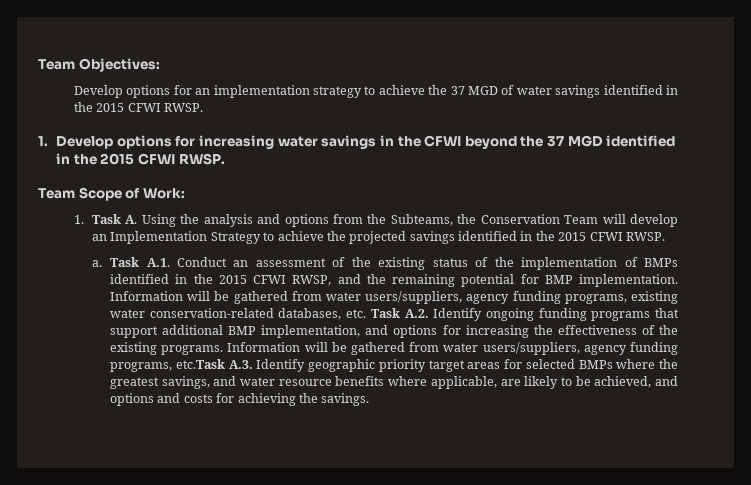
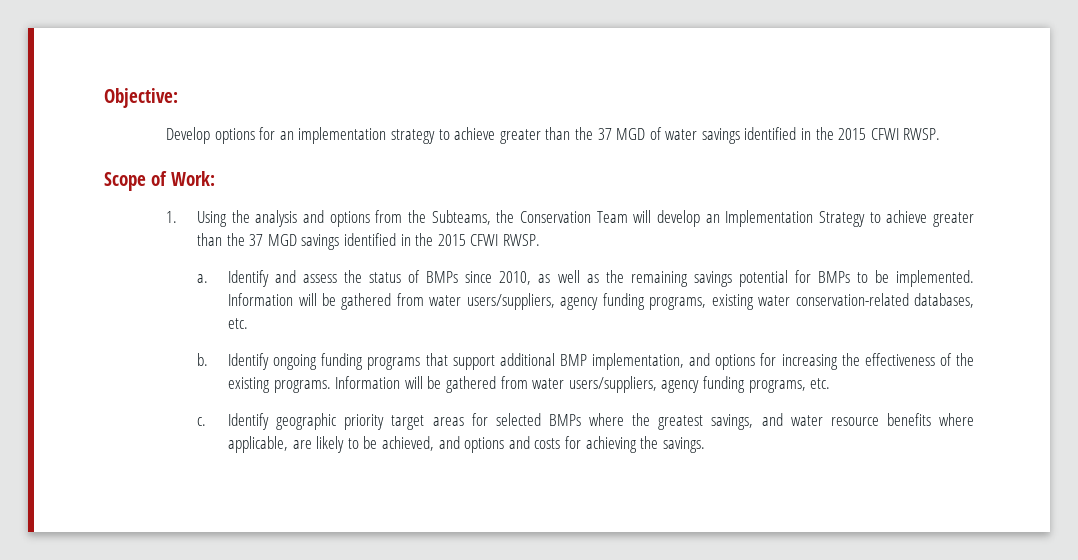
[38,58,160,72] Team Objectives: -> [104,88,178,108] Objective:
(425, 90) none -> [499,127,571,144] greater than
[38,135,676,149] [56,153,225,165] [38,188,75,199] 1. Develop options for increasing water savings in the CFWI beyond the 37 MGD identified in the 2015 CFWI RWSP. // Team -> (941, 134) none
[92,214,138,224] Task A. -> (178, 217) none
[326,231,407,244] the projected -> [932,212,974,227] [197,233,297,246] greater than the 37 MGD
[110,257,678,270] [110,274,361,286] Task A.1. Conduct an assessment of the existing status of the implementation of BMPs identified in the 2015 CFWI RWSP, and -> [228,270,599,287] Identify and assess the status of BMPs since 2010, as well as
(456, 280) none -> [693,271,732,287] savings
[544,274,679,287] BMP implementation. -> [817,270,974,287] BMPs to be implemented.
[370,308,429,318] Task A.2. -> [197,353,209,366] // b.
[175,359,253,369] etc.Task A.3. -> [810,378,831,389] [197,417,207,426] etc. // c.

